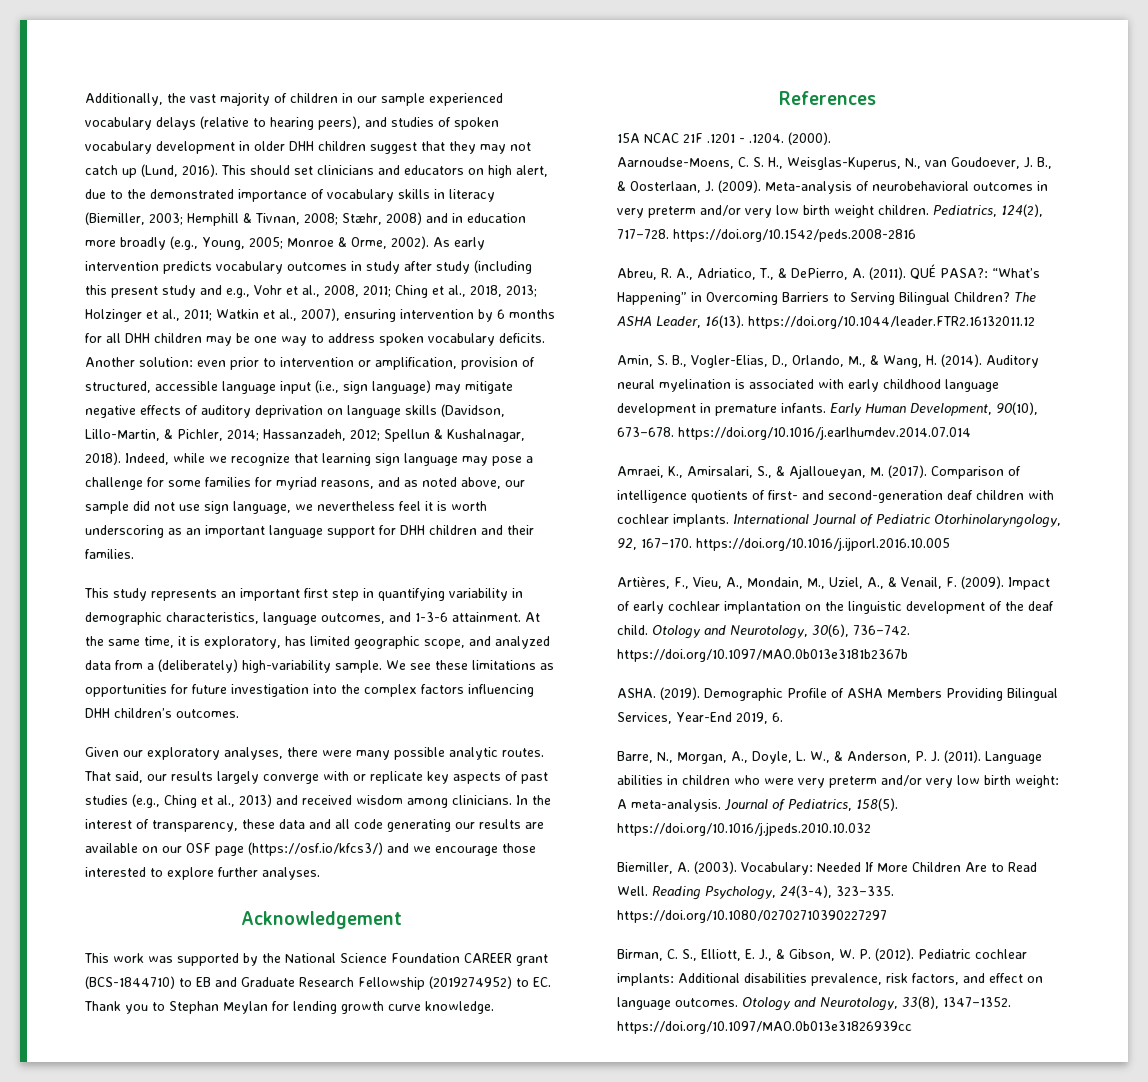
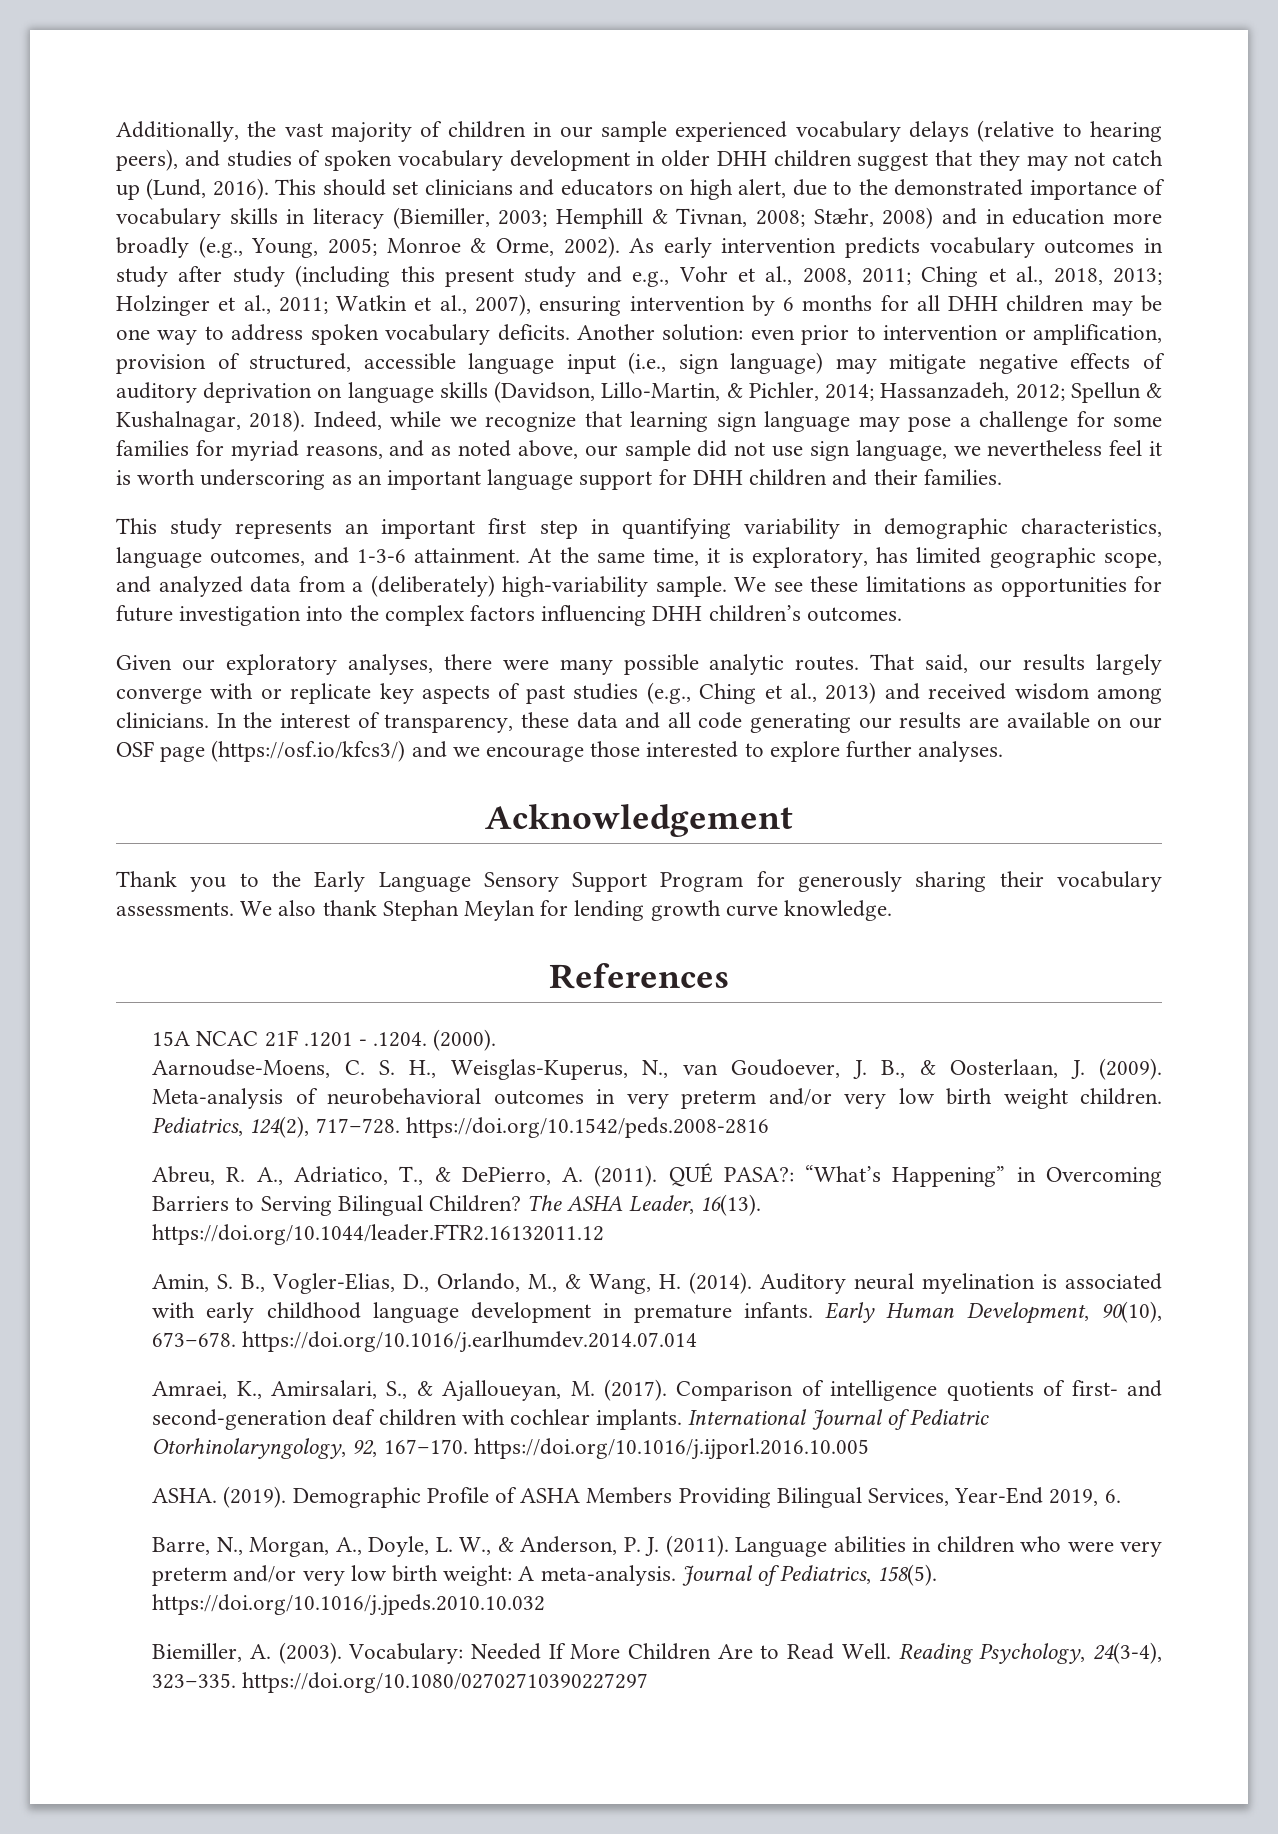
[84,953,548,966] [85,976,551,990] [84,1001,165,1014] This work was supported by the National Science Foundation CAREER grant (BCS-1844710) to EB and Graduate Research Fellowship (2019274952) to EC. Thank you to -> [116,871,1162,892] [116,900,377,916] Thank you to the Early Language Sensory Support Program for generously sharing their vocabulary assessments. We also thank
[617,576,1051,590] [617,601,1055,614] [617,624,911,639] [617,649,909,662] // Artières, F., Vieu, A., Mondain, M., Uziel, A., & Venail, F. (2009). Impact of early cochlear implantation on the linguistic development of the deaf child. Otology and Neurotology, 30(6), 736–742. https://doi.org/10.1097/MAO.0b013e3181b2367b -> (869, 1449) none
[617,948,1028,961] [617,973,1044,986] [617,996,1012,1011] [617,1021,913,1034] // Birman, C. S., Elliott, E. J., & Gibson, W. P. (2012). Pediatric cochlear implants: Additional disabilities prevalence, risk factors, and effect on language outcomes. Otology and Neurotology, 33(8), 1347–1352. https://doi.org/10.1097/MAO.0b013e31826939cc -> (649, 1682) none

